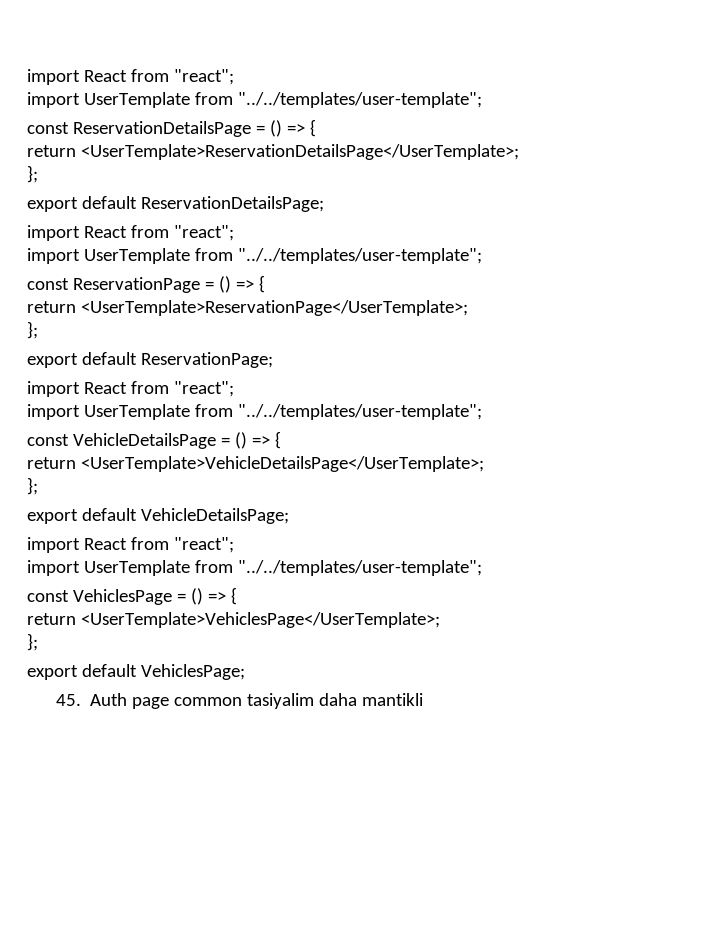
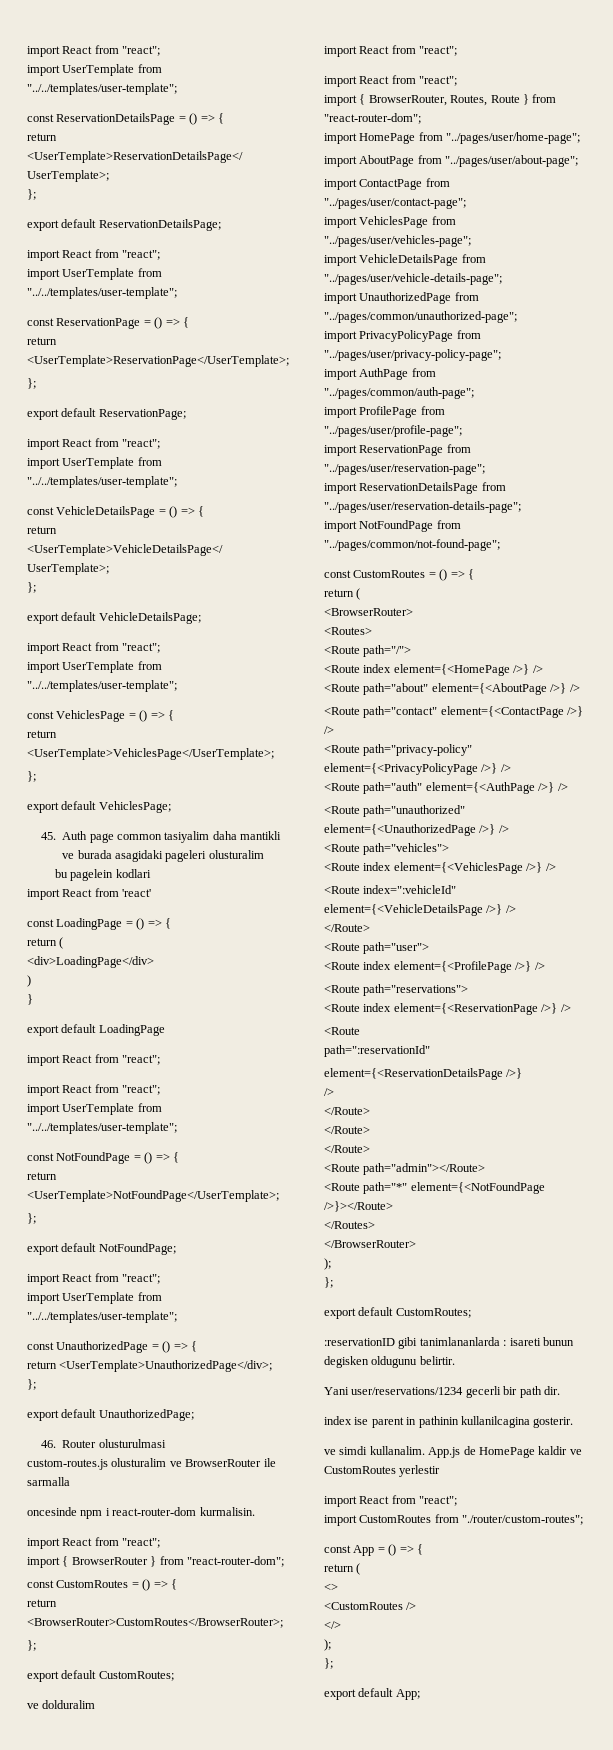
(424, 699) none -> [62,850,264,862] [54,869,151,881] [27,888,152,900] [27,918,171,930] [27,937,64,949] [27,956,154,968] [27,975,31,987] [27,994,33,1005] [27,1024,165,1036] [27,1054,161,1066] [27,1084,161,1096] [27,1103,162,1115] [27,1122,177,1134] [27,1152,179,1164] [27,1172,57,1180] [27,1190,279,1202] [27,1213,36,1224] [27,1243,176,1255] [27,1273,161,1285] [27,1292,162,1304] [27,1311,177,1323] [27,1341,197,1353] [27,1360,273,1372] [27,1379,36,1390] [27,1409,194,1421] [40,1439,166,1448] [27,1458,276,1470] [27,1477,70,1486] [27,1507,255,1519] [27,1537,161,1549] [27,1556,284,1568] [27,1579,177,1591] [27,1599,57,1607] [27,1618,283,1628] [27,1640,36,1651] [27,1670,174,1682] [27,1700,96,1709] [324,45,458,57] [324,75,458,87] [324,94,557,106] [324,113,421,124] [324,132,581,144] [324,155,579,167] [324,178,450,190] [324,198,466,209] [324,216,456,228] [324,235,471,247] [324,254,486,266] [324,273,502,285] [324,292,479,304] [324,311,517,323] [324,330,481,342] [324,349,501,361] [324,368,436,380] [324,387,474,399] [324,406,445,418] [324,425,462,437] [324,444,471,456] [324,464,485,475] [324,482,506,494] [324,501,521,513] [324,520,461,532] [324,539,500,551] [324,569,474,581] [324,588,361,600] [324,608,413,616] [324,627,372,635] [324,645,412,657] [324,664,543,676] [324,683,580,695] [324,706,584,718] [324,726,334,734] [324,744,473,756] [324,763,511,775] [324,782,568,794] [324,805,466,817] [324,824,509,836] [324,843,450,855] [324,862,556,874] [324,885,457,894] [324,904,516,916] [324,924,370,932] [324,942,430,954] [324,961,545,973] [324,984,469,996] [324,1003,571,1015] [324,1027,360,1035] [324,1045,430,1057] [324,1068,523,1080] [324,1088,334,1096] [324,1107,370,1115] [324,1126,370,1134] [324,1145,370,1153] [324,1163,486,1175] [324,1182,545,1194] [324,1201,393,1212] [324,1221,375,1229] [324,1240,416,1248] [324,1258,331,1270] [324,1277,333,1288] [324,1307,471,1319] [324,1337,574,1349] [324,1356,455,1368] [324,1386,560,1398] [324,1416,574,1428] [324,1446,582,1458] [324,1465,441,1477] [324,1495,458,1507] [324,1514,584,1526] [324,1544,423,1556] [324,1563,361,1575] [324,1583,338,1591] [324,1602,417,1610] [324,1621,341,1629] [324,1639,331,1651] [324,1658,333,1669] [324,1688,420,1700] ve burada asagidaki pageleri olusturalim // bu pagelein kodlari // import React from 'react' // const LoadingPage = () => { // return ( // <div>LoadingPage</div> // ) // } // export default LoadingPage // import React from "react"; // import React from "react"; // import UserTemplate from "../../templates/user-template"; // const NotFoundPage = () => { // return <UserTemplate>NotFoundPage</UserTemplate>; // }; // export default NotFoundPage; // import React from "react"; // import UserTemplate from "../../templates/user-template"; // const UnauthorizedPage = () => { // return <UserTemplate>UnauthorizedPage</div>; // }; // export default UnauthorizedPage; // 46. Router olusturulmasi // custom-routes.js olusturalim ve BrowserRouter ile sarmalla // oncesinde npm i react-router-dom kurmalisin. // import React from "react"; // import { BrowserRouter } from "react-router-dom"; // const CustomRoutes = () => { // return <BrowserRouter>CustomRoutes</BrowserRouter>; // }; // export default CustomRoutes; // ve dolduralim // import React from "react"; // import React from "react"; // import { BrowserRouter, Routes, Route } from "react-router-dom"; // import HomePage from "../pages/user/home-page"; // import AboutPage from "../pages/user/about-page"; // import ContactPage from "../pages/user/contact-page"; // import VehiclesPage from "../pages/user/vehicles-page"; // import VehicleDetailsPage from "../pages/user/vehicle-details-page"; // import UnauthorizedPage from "../pages/common/unauthorized-page"; // import PrivacyPolicyPage from "../pages/user/privacy-policy-page"; // import AuthPage from "../pages/common/auth-page"; // import ProfilePage from "../pages/user/profile-page"; // import ReservationPage from "../pages/user/reservation-page"; // import ReservationDetailsPage from "../pages/user/reservation-details-page"; // import NotFoundPage from "../pages/common/not-found-page"; // const CustomRoutes = () => { // return ( // <BrowserRouter> // <Routes> // <Route path="/"> // <Route index element={<HomePage />} /> // <Route path="about" element={<AboutPage />} /> // <Route path="contact" element={<ContactPage />} /> // <Route path="privacy-policy" element={<PrivacyPolicyPage />} /> // <Route path="auth" element={<AuthPage />} /> // <Route path="unauthorized" element={<UnauthorizedPage />} /> // <Route path="vehicles"> // <Route index element={<VehiclesPage />} /> // <Route index=":vehicleId" element={<VehicleDetailsPage />} /> // </Route> // <Route path="user"> // <Route index element={<ProfilePage />} /> // <Route path="reservations"> // <Route index element={<ReservationPage />} /> // <Route // path=":reservationId" // element={<ReservationDetailsPage />} // /> // </Route> // </Route> // </Route> // <Route path="admin"></Route> // <Route path="*" element={<NotFoundPage />}></Route> // </Routes> // </BrowserRouter> // ); // }; // export default CustomRoutes; // :reservationID gibi tanimlananlarda : isareti bunun degisken oldugunu belirtir. // Yani user/reservations/1234 gecerli bir path dir. // index ise parent in pathinin kullanilcagina gosterir. // ve simdi kullanalim. App.js de HomePage kaldir ve CustomRoutes yerlestir // import React from "react"; // import CustomRoutes from "./router/custom-routes"; // const App = () => { // return ( // <> // <CustomRoutes /> // </> // ); // }; // export default App;

